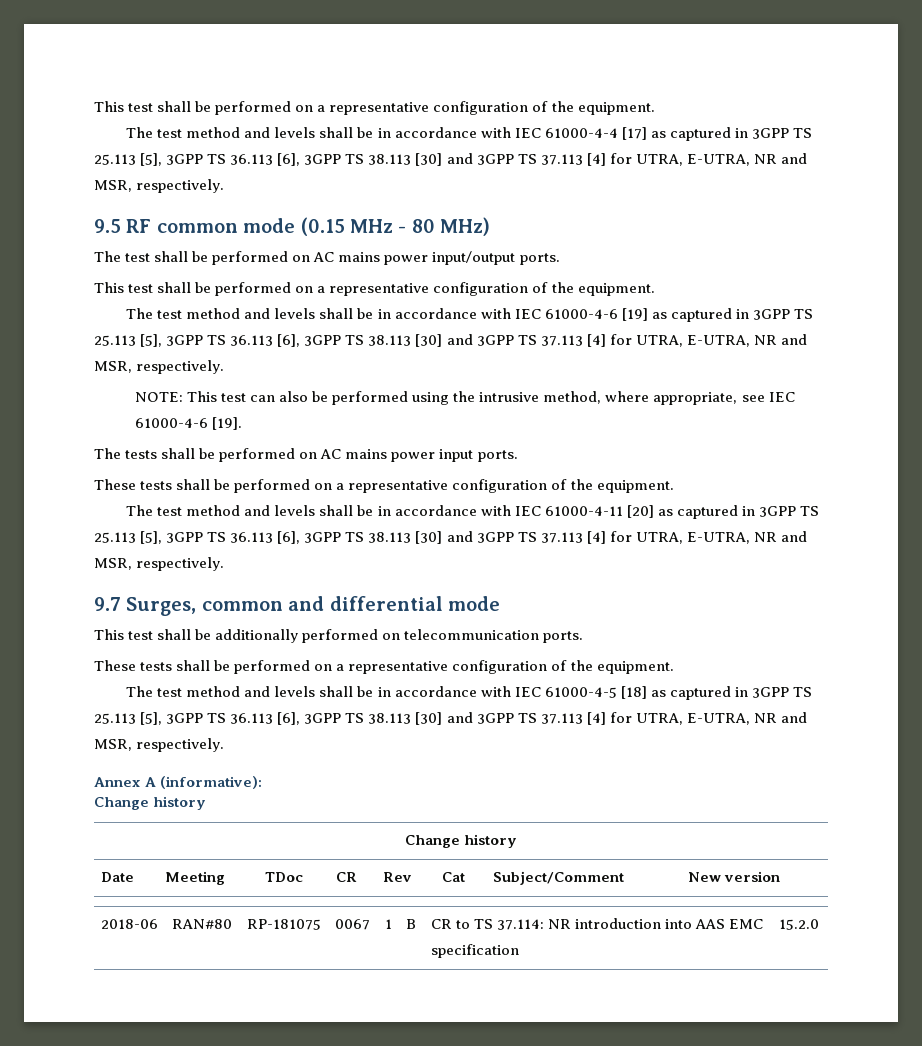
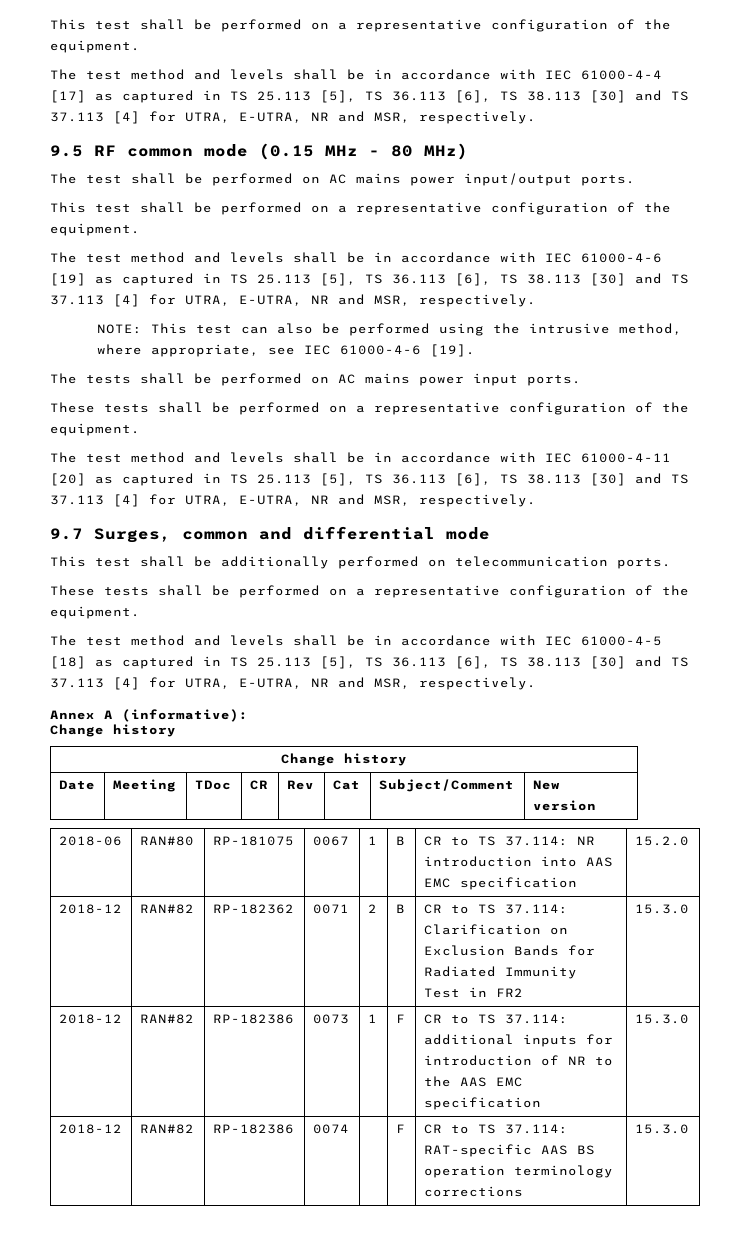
[751,128,813,139] [94,153,514,166] 3GPP TS 25.113 [5], 3GPP TS 36.113 [6], 3GPP TS 38.113 [30] and 3GPP -> [230,90,662,103] TS 25.113 [5], TS 36.113 [6], TS 38.113 [30] and
[752,309,814,320] [94,334,514,347] 3GPP TS 25.113 [5], 3GPP TS 36.113 [6], 3GPP TS 38.113 [30] and 3GPP -> [230,273,662,286] TS 25.113 [5], TS 36.113 [6], TS 38.113 [30] and
[758,506,820,517] [94,531,514,544] 3GPP TS 25.113 [5], 3GPP TS 36.113 [6], 3GPP TS 38.113 [30] and 3GPP -> [230,473,662,486] TS 25.113 [5], TS 36.113 [6], TS 38.113 [30] and
[751,687,813,698] [94,712,514,725] 3GPP TS 25.113 [5], 3GPP TS 36.113 [6], 3GPP TS 38.113 [30] and 3GPP -> [230,656,662,669] TS 25.113 [5], TS 36.113 [6], TS 38.113 [30] and
(819, 924) none -> [58,904,122,914] [139,904,194,914] [212,904,294,914] [312,904,349,914] [367,904,377,913] [395,904,405,913] [423,904,568,914] [423,924,568,935] [423,945,595,956] [423,966,577,979] [423,987,523,998] [634,904,689,914] [58,1014,122,1024] [139,1014,194,1024] [212,1014,294,1024] [312,1014,349,1024] [367,1014,377,1023] [395,1014,405,1023] [423,1014,568,1024] [423,1034,613,1047] [423,1055,613,1066] [423,1076,523,1087] [423,1097,541,1110] [634,1014,689,1024] [58,1124,122,1134] [139,1124,194,1134] [212,1124,294,1134] [312,1124,349,1134] [395,1124,405,1133] [423,1124,568,1134] [423,1144,595,1157] [423,1165,613,1178] [423,1186,523,1197] [634,1124,689,1134] // 2018-12 | RAN#82 | RP-182362 | 0071 | 2 | B | CR to TS 37.114: Clarification on Exclusion Bands for Radiated Immunity Test in FR2 | 15.3.0 // 2018-12 | RAN#82 | RP-182386 | 0073 | 1 | F | CR to TS 37.114: additional inputs for introduction of NR to the AAS EMC specification | 15.3.0 // 2018-12 | RAN#82 | RP-182386 | 0074 | | F | CR to TS 37.114: RAT-specific AAS BS operation terminology corrections | 15.3.0

